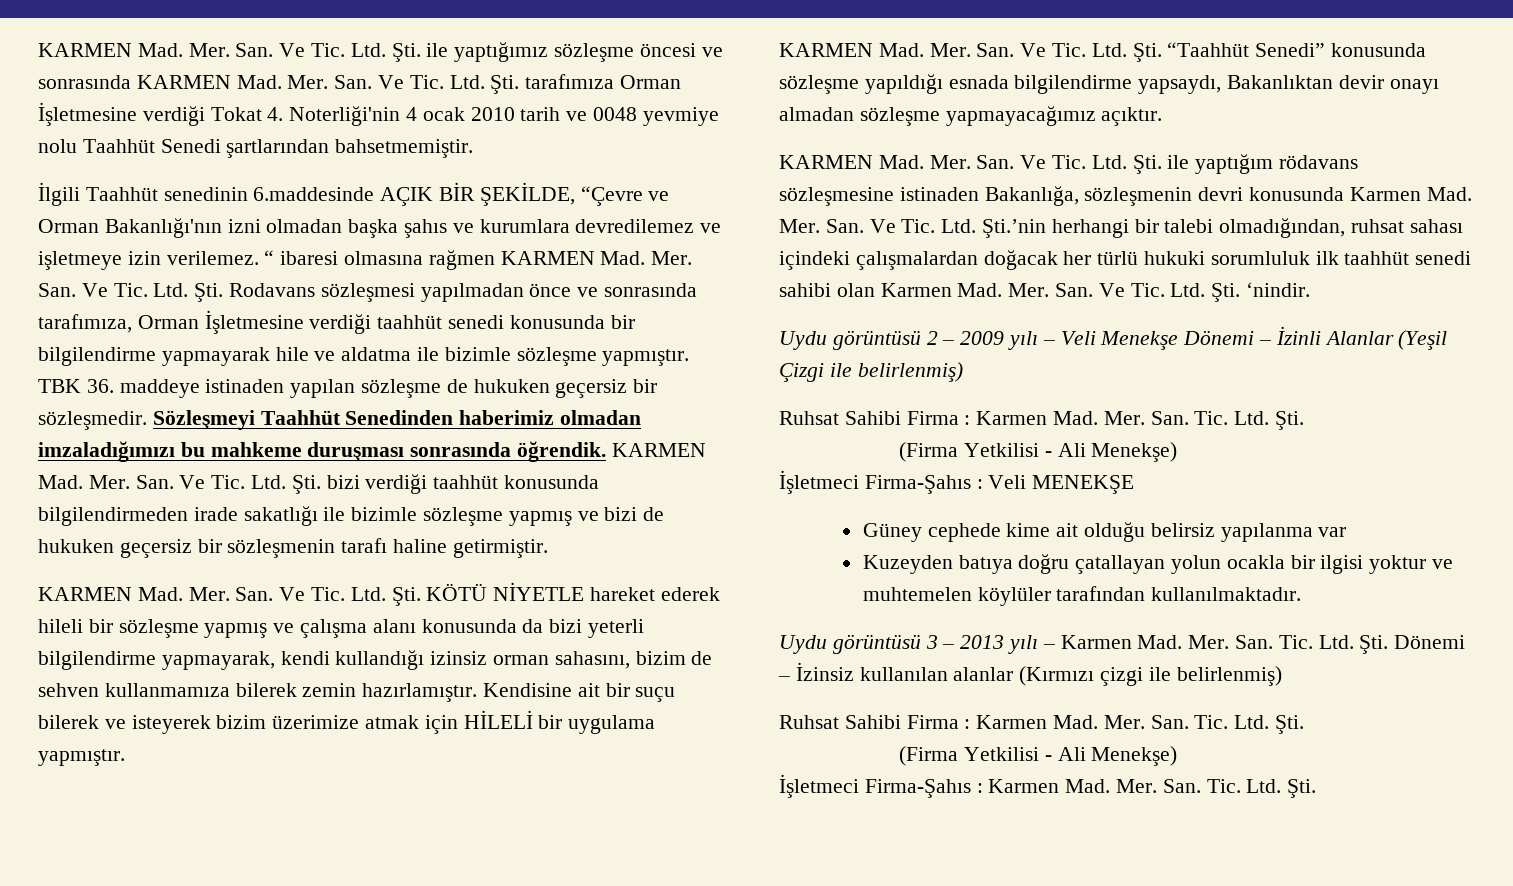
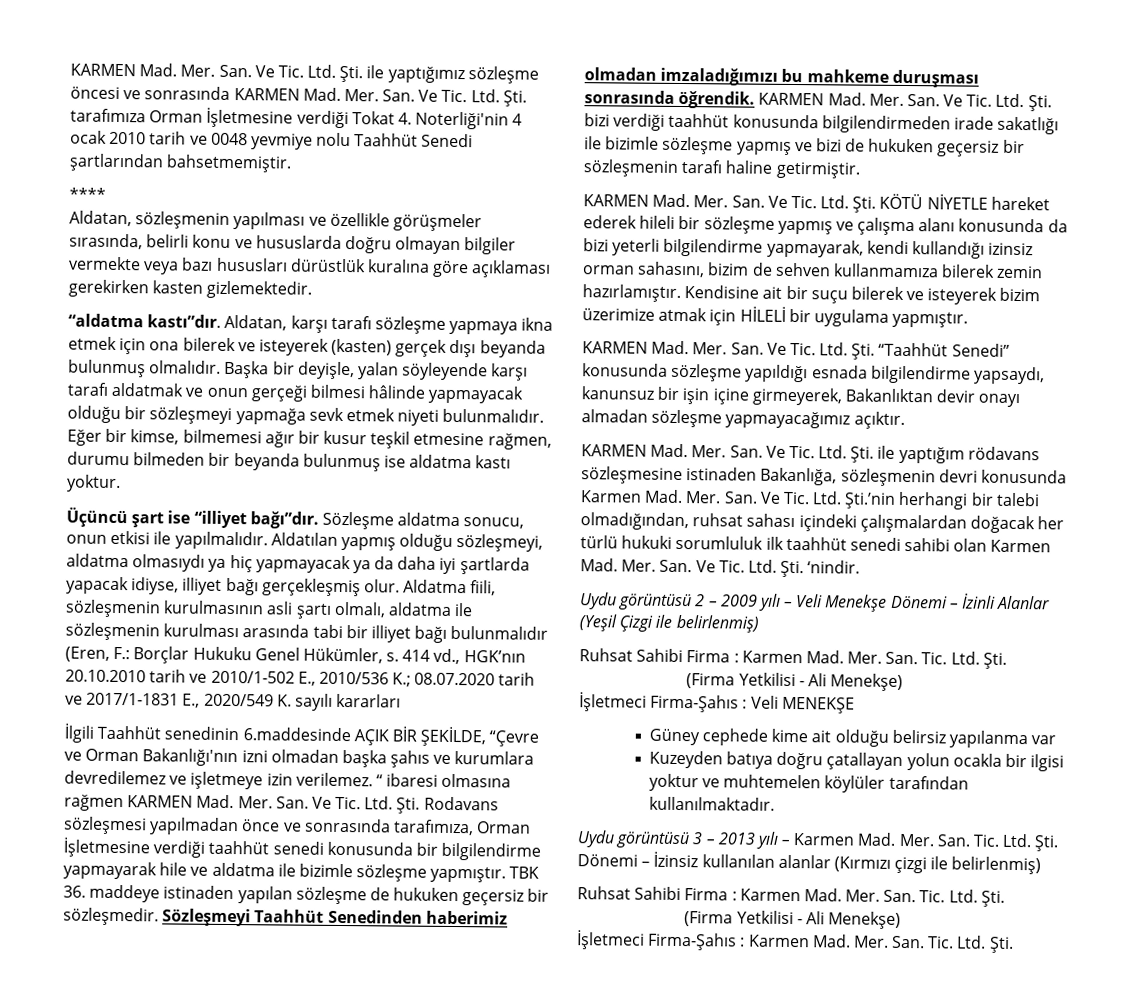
(474, 148) none -> [69,187,106,201] [69,210,482,232] [69,233,517,255] [69,256,552,278] [68,279,313,299] [68,313,554,335] [68,336,546,358] [68,359,529,381] [67,382,524,404] [67,405,545,426] [67,428,552,450] [67,451,512,472] [67,474,121,493] [66,506,525,530] [66,530,544,552] [66,553,530,575] [66,576,497,597] [65,599,474,619] [65,622,549,643] [65,646,526,665] [65,669,536,687] [65,692,402,711] // **** // Aldatan, sözleşmenin yapılması ve özellikle görüşmeler sırasında, belirli konu ve hususlarda doğru olmayan bilgiler vermekte veya bazı hususları dürüstlük kuralına göre açıklaması gerekirken kasten gizlemektedir. // “aldatma kastı”dır. Aldatan, karşı tarafı sözleşme yapmaya ikna etmek için ona bilerek ve isteyerek (kasten) gerçek dışı beyanda bulunmuş olmalıdır. Başka bir deyişle, yalan söyleyende karşı tarafı aldatmak ve onun gerçeği bilmesi hâlinde yapmayacak olduğu bir sözleşmeyi yapmağa sevk etmek niyeti bulunmalıdır. Eğer bir kimse, bilmemesi ağır bir kusur teşkil etmesine rağmen, durumu bilmeden bir beyanda bulunmuş ise aldatma kastı yoktur. // Üçüncü şart ise “illiyet bağı”dır. Sözleşme aldatma sonucu, onun etkisi ile yapılmalıdır. Aldatılan yapmış olduğu sözleşmeyi, aldatma olmasıydı ya hiç yapmayacak ya da daha iyi şartlarda yapacak idiyse, illiyet bağı gerçekleşmiş olur. Aldatma fiili, sözleşmenin kurulmasının asli şartı olmalı, aldatma ile sözleşmenin kurulması arasında tabi bir illiyet bağı bulunmalıdır (Eren, F.: Borçlar Hukuku Genel Hükümler, s. 414 vd., HGK’nın 20.10.2010 tarih ve 2010/1-502 E., 2010/536 K.; 08.07.2020 tarih ve 2017/1-1831 E., 2020/549 K. sayılı kararları
(1222, 84) none -> [581,386,842,406] kanunsuz bir işin içine girmeyerek,

